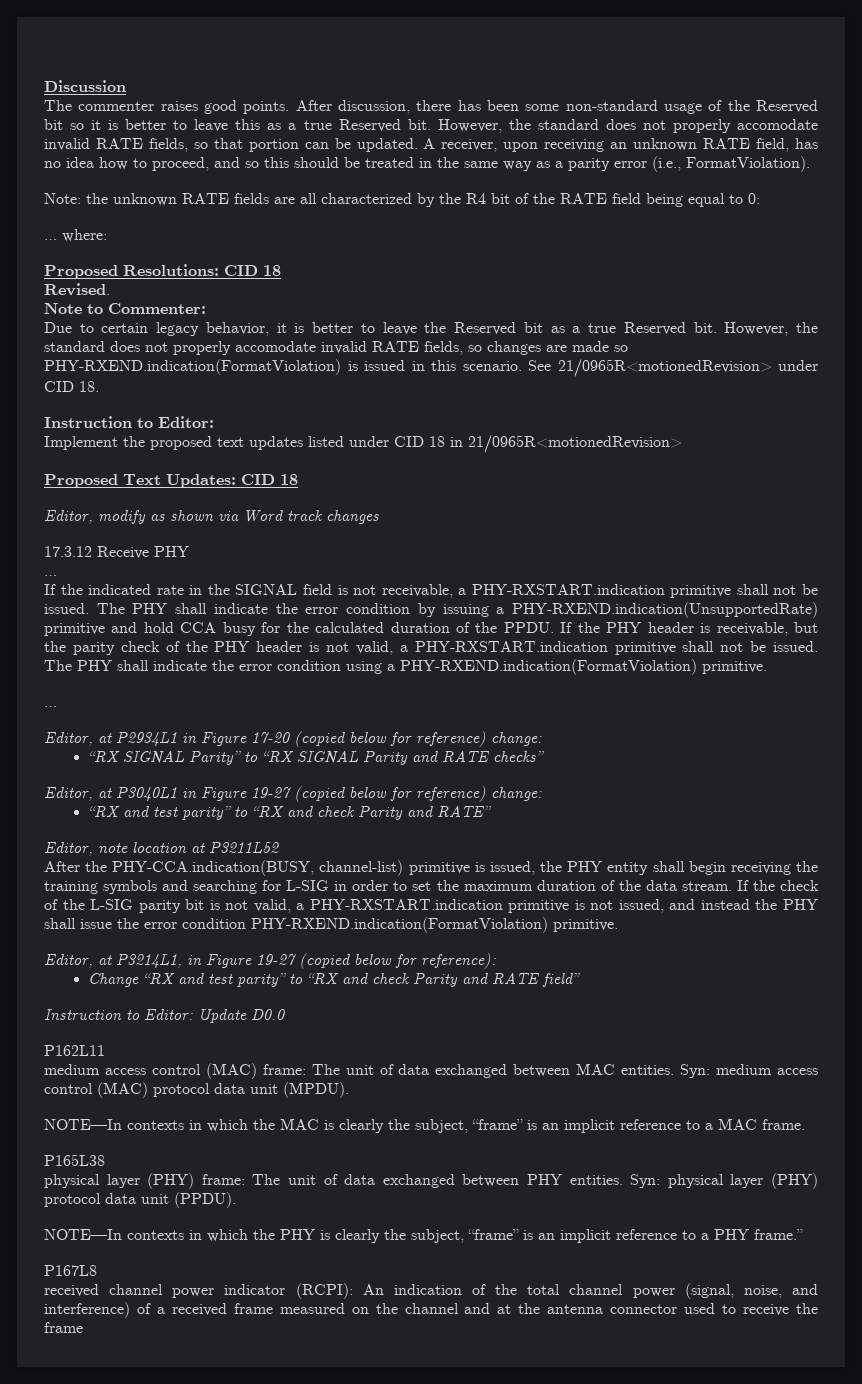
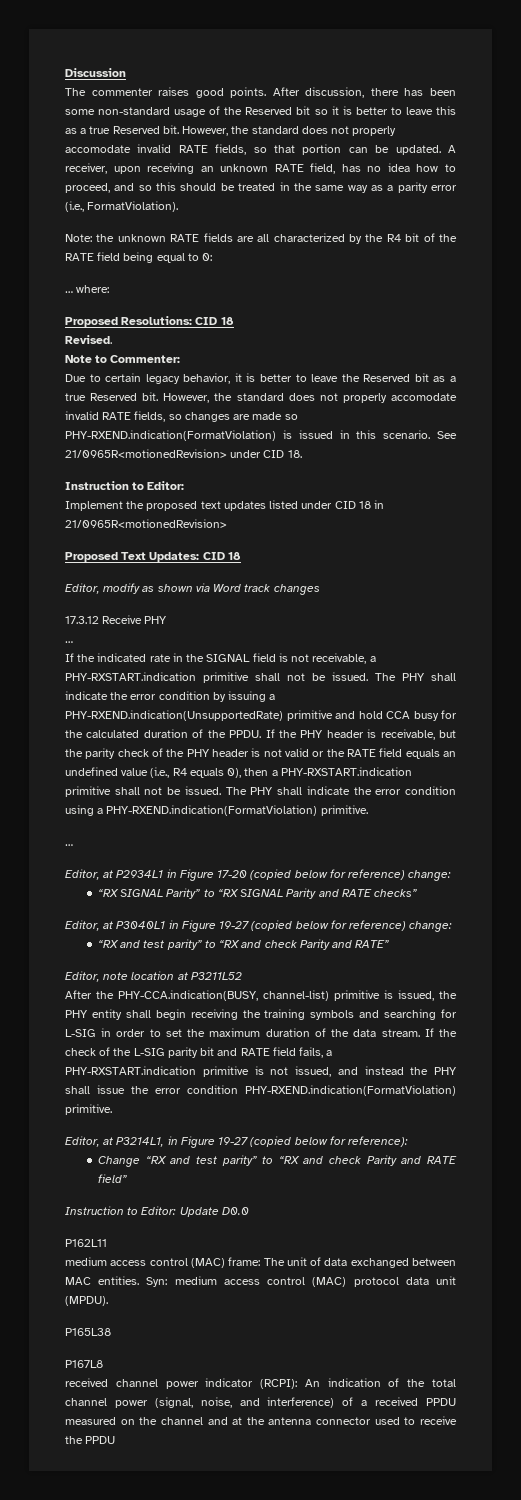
[355,641,393,655] valid, -> [285,748,456,759] [65,767,269,778] valid or the RATE field equals an undefined value (i.e., R4 equals 0), then
[209,899,291,913] is not valid, -> [217,1047,324,1058] and RATE field fails,
[44,1118,805,1133] [44,1154,105,1166] [44,1173,819,1189] [44,1192,236,1208] [44,1229,803,1243] NOTE—In contexts in which the MAC is clearly the subject, “frame” is an implicit reference to a MAC frame. // P165L38 // physical layer (PHY) frame: The unit of data exchanged between PHY entities. Syn: physical layer (PHY) protocol data unit (PPDU). // NOTE—In contexts in which the PHY is clearly the subject, “frame” is an implicit reference to a PHY frame.” -> [65,1328,111,1336] P165L38
[233,1303,273,1314] frame -> [426,1398,457,1406] PPDU
[44,1322,83,1333] frame -> [85,1436,116,1444] PPDU

